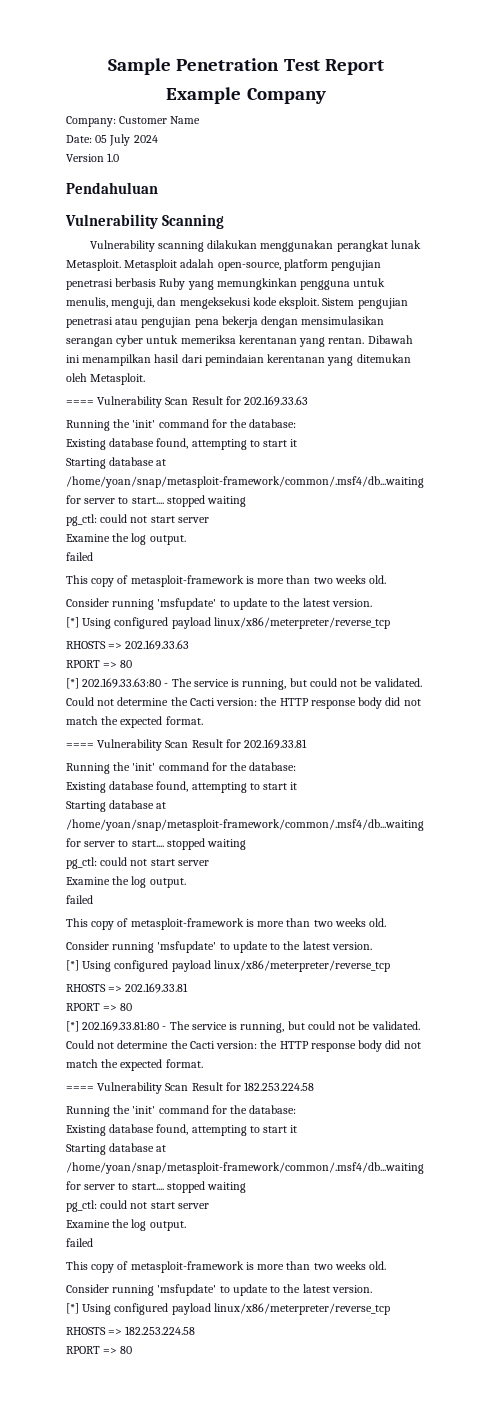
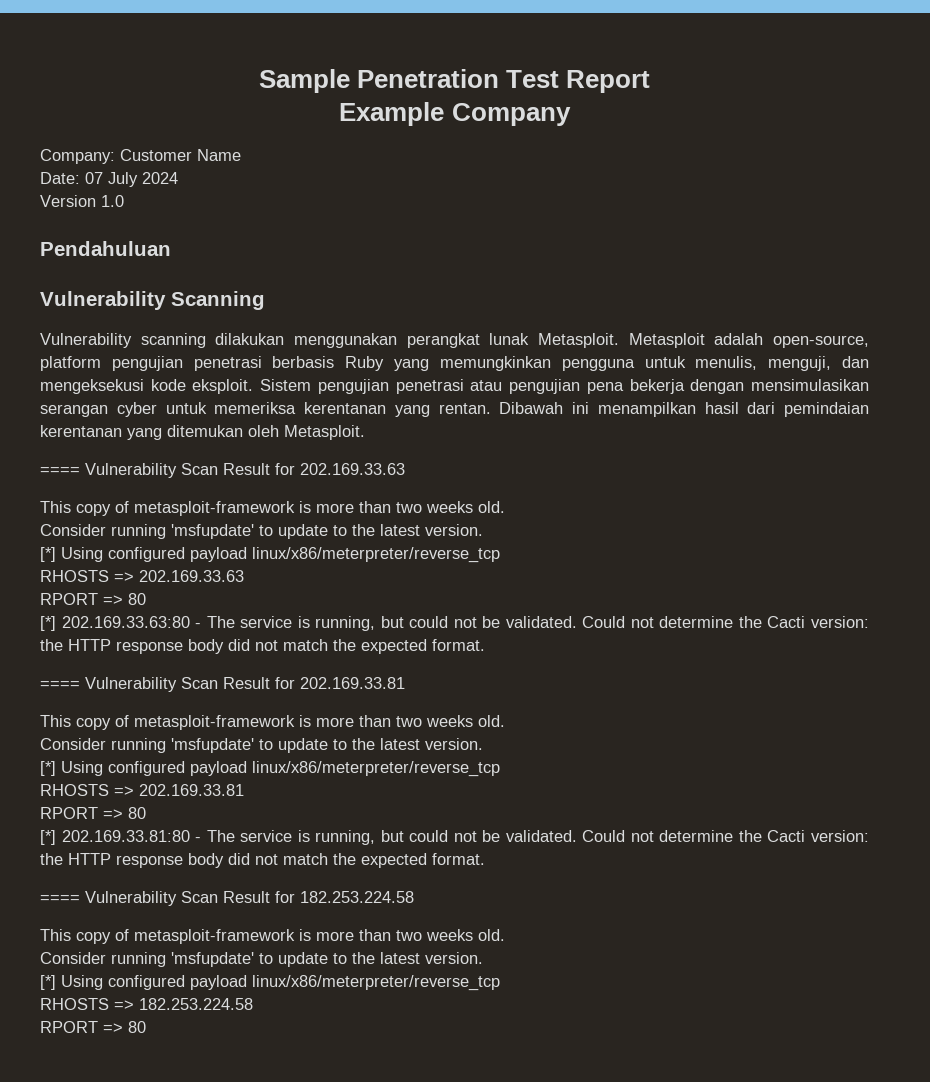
[95,135,108,143] 05 -> [85,172,103,184] 07
[66,419,297,431] [66,438,298,450] [66,457,167,469] [66,476,424,488] [66,495,247,507] [66,514,209,526] [66,533,186,545] [66,552,93,561] // Running the 'init' command for the database: // Existing database found, attempting to start it // Starting database at /home/yoan/snap/metasploit-framework/common/.msf4/db...waiting for server to start.... stopped waiting // pg_ctl: could not start server // Examine the log output. // failed -> (405, 469) none
[66,762,297,774] [66,781,298,793] [66,800,167,812] [66,819,424,831] [66,838,247,850] [66,857,209,869] [66,876,186,888] [66,895,93,904] // Running the 'init' command for the database: // Existing database found, attempting to start it // Starting database at /home/yoan/snap/metasploit-framework/common/.msf4/db...waiting for server to start.... stopped waiting // pg_ctl: could not start server // Examine the log output. // failed -> (405, 683) none
[66,1105,297,1117] [66,1124,298,1136] [66,1143,167,1155] [66,1162,424,1174] [66,1181,247,1193] [66,1200,209,1212] [66,1219,186,1231] [66,1238,93,1247] // Running the 'init' command for the database: // Existing database found, attempting to start it // Starting database at /home/yoan/snap/metasploit-framework/common/.msf4/db...waiting for server to start.... stopped waiting // pg_ctl: could not start server // Examine the log output. // failed -> (414, 897) none

